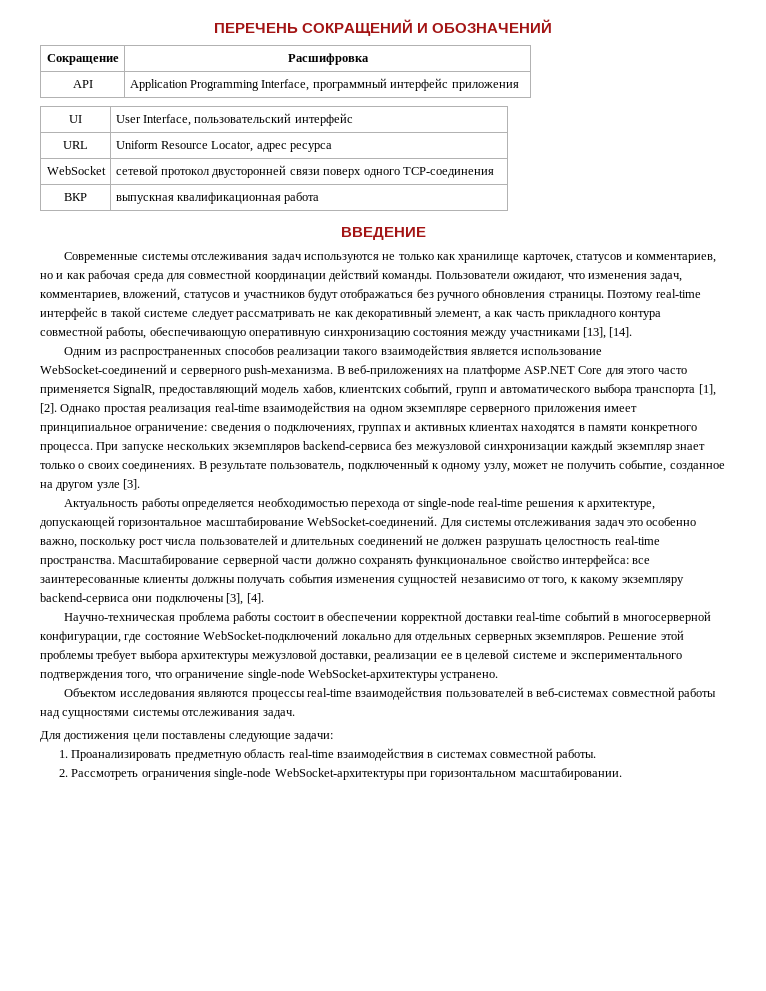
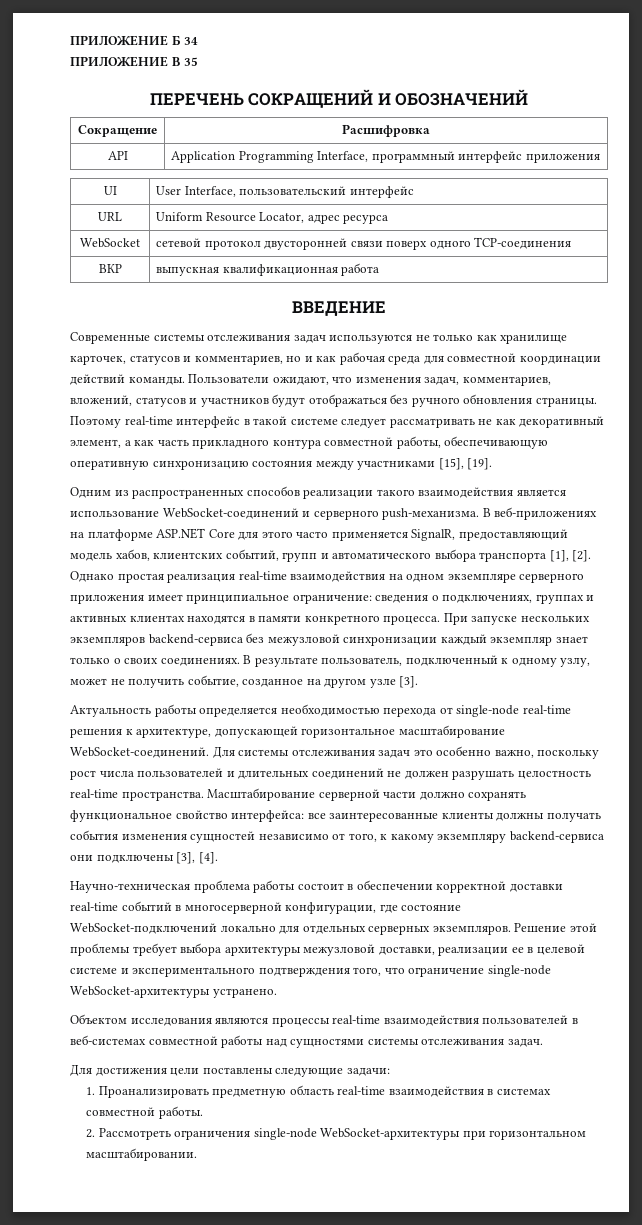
(213, 28) none -> [70,35,199,46] [70,56,199,67] ПРИЛОЖЕНИЕ Б 34 // ПРИЛОЖЕНИЕ В 35 //
[583,327,633,339] [13], [14]. -> [438,458,493,470] [15], [19].

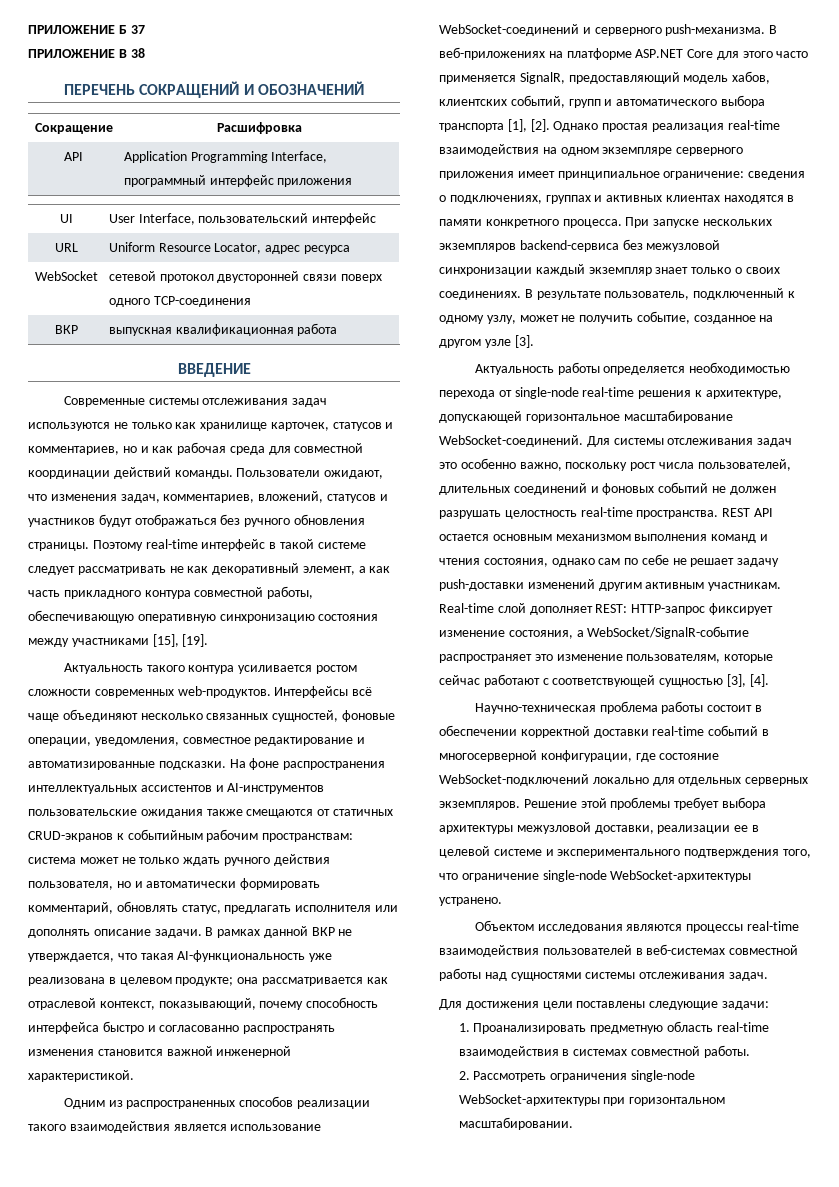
[184,37,199,45] 34 -> [130,25,145,34] 37
[184,57,199,66] 35 -> [130,48,145,58] 38
(493, 464) none -> [63,663,357,674] [28,686,373,698] [28,709,395,722] [28,737,366,746] [28,758,386,770] [28,783,325,794] [28,809,393,818] [28,829,354,842] [28,854,330,866] [28,878,321,890] [28,901,398,914] [28,926,353,938] [28,950,333,962] [28,977,388,986] [28,997,379,1010] [28,1021,336,1034] [28,1046,292,1058] [28,1070,134,1082] // Актуальность такого контура усиливается ростом сложности современных web-продуктов. Интерфейсы всё чаще объединяют несколько связанных сущностей, фоновые операции, уведомления, совместное редактирование и автоматизированные подсказки. На фоне распространения интеллектуальных ассистентов и AI-инструментов пользовательские ожидания также смещаются от статичных CRUD-экранов к событийным рабочим пространствам: система может не только ждать ручного действия пользователя, но и автоматически формировать комментарий, обновлять статус, предлагать исполнителя или дополнять описание задачи. В рамках данной ВКР не утверждается, что такая AI-функциональность уже реализована в целевом продукте; она рассматривается как отраслевой контекст, показывающий, почему способность интерфейса быстро и согласованно распространять изменения становится важной инженерной характеристикой.
[137,768,384,779] пользователей и длительных соединений -> [697,459,791,471] [439,482,709,495] пользователей, длительных соединений и фоновых событий
[207,788,527,801] [70,810,601,822] [70,830,604,843] [70,855,174,863] Масштабирование серверной части должно сохранять функциональное свойство интерфейса: все заинтересованные клиенты должны получать события изменения сущностей независимо от того, к какому экземпляру backend-сервиса они подключены -> [722,508,773,517] [439,534,768,543] [439,554,780,567] [439,579,782,591] [439,603,773,615] [439,626,750,639] [439,654,774,663] [439,674,724,687] REST API остается основным механизмом выполнения команд и чтения состояния, однако сам по себе не решает задачу push-доставки изменений другим активным участникам. Real-time слой дополняет REST: HTTP-запрос фиксирует изменение состояния, а WebSocket/SignalR-событие распространяет это изменение пользователям, которые сейчас работают с соответствующей сущностью

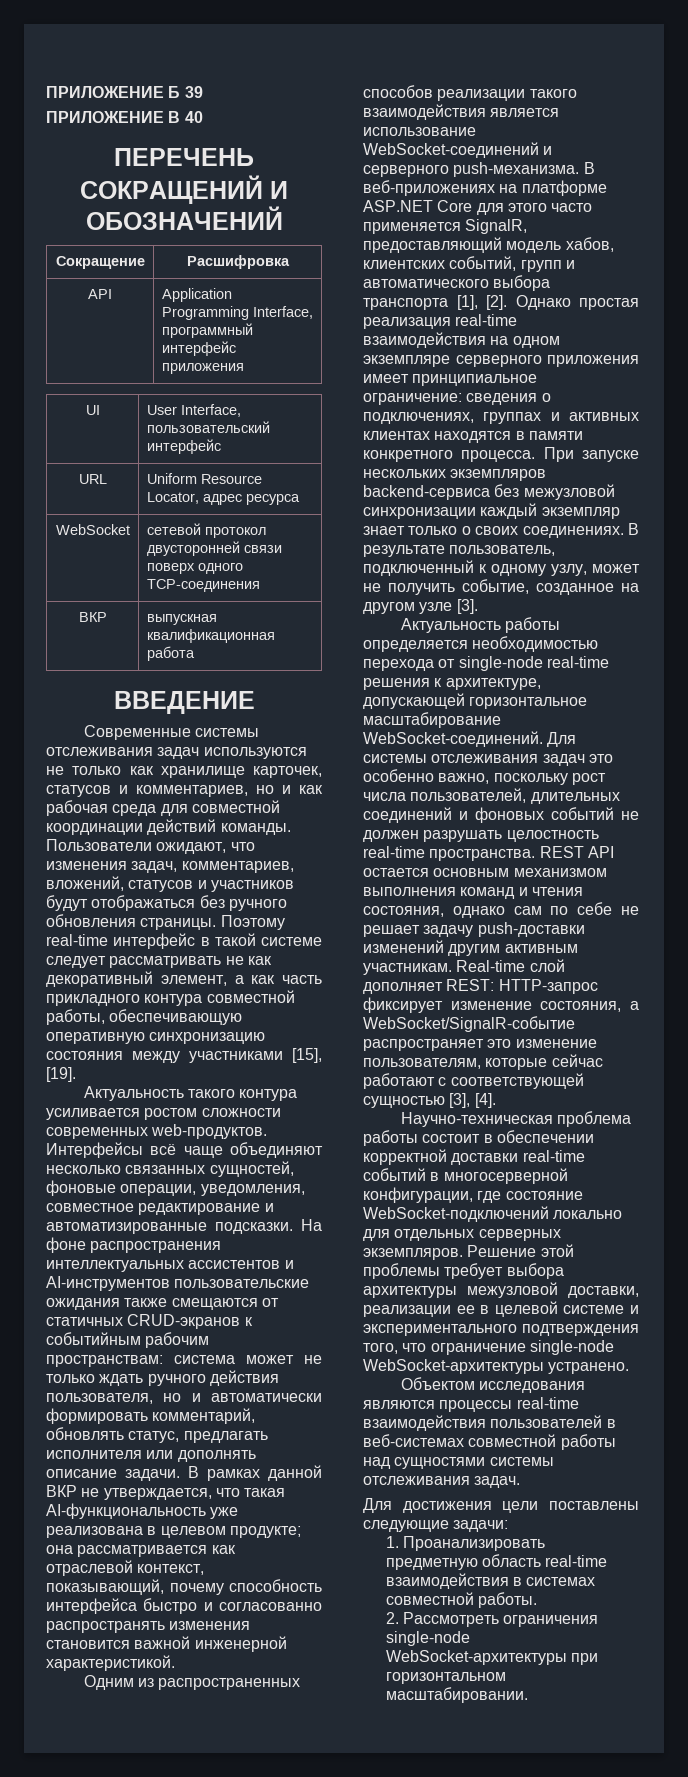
[130,25,145,34] 37 -> [184,86,203,98] 39
[130,48,145,58] 38 -> [184,111,203,123] 40

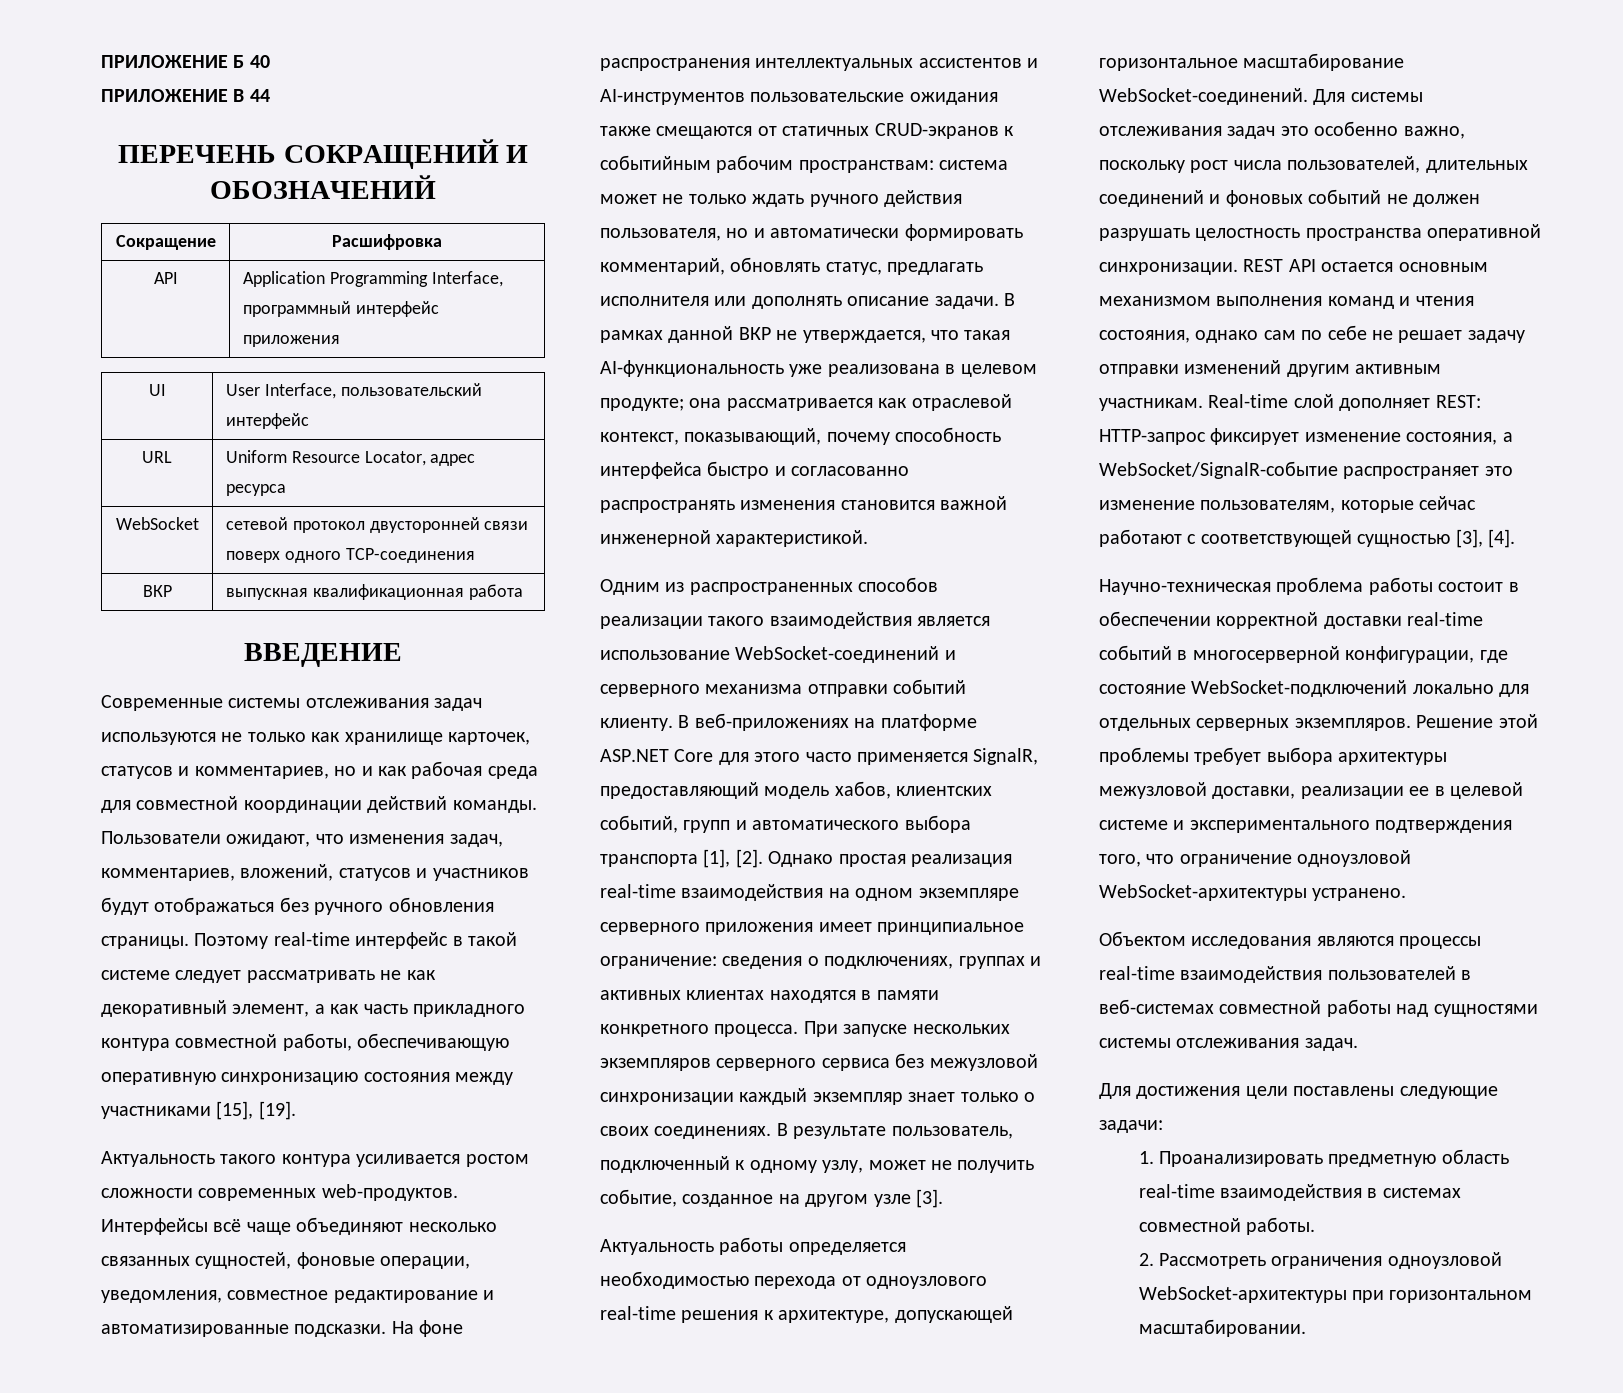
[184,86,203,98] 39 -> [249,55,270,68] 40
[184,111,203,123] 40 -> [249,89,270,102] 44
[453,162,580,177] push-механизма. -> [705,679,967,697] [600,718,673,731] механизма отправки событий клиенту.
[363,485,490,500] backend-сервиса -> [716,1058,890,1071] серверного сервиса
[458,656,543,671] single-node -> [866,1276,988,1289] одноузлового
[363,846,536,861] real-time пространства. -> [1305,224,1542,241] [1099,262,1238,275] пространства оперативной синхронизации.
[477,922,585,937] push-доставки -> [1099,364,1179,377] отправки
[529,1340,614,1355] single-node -> [1297,850,1412,867] одноузловой
[385,1631,470,1646] single-node -> [1387,1252,1502,1269] одноузловой

